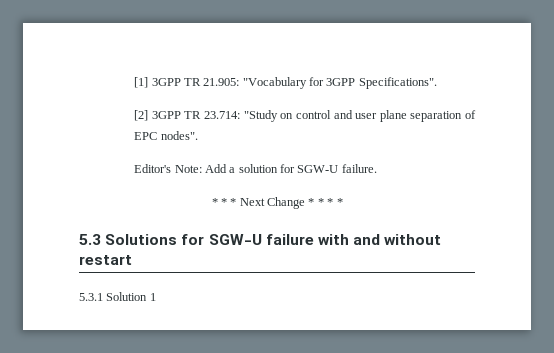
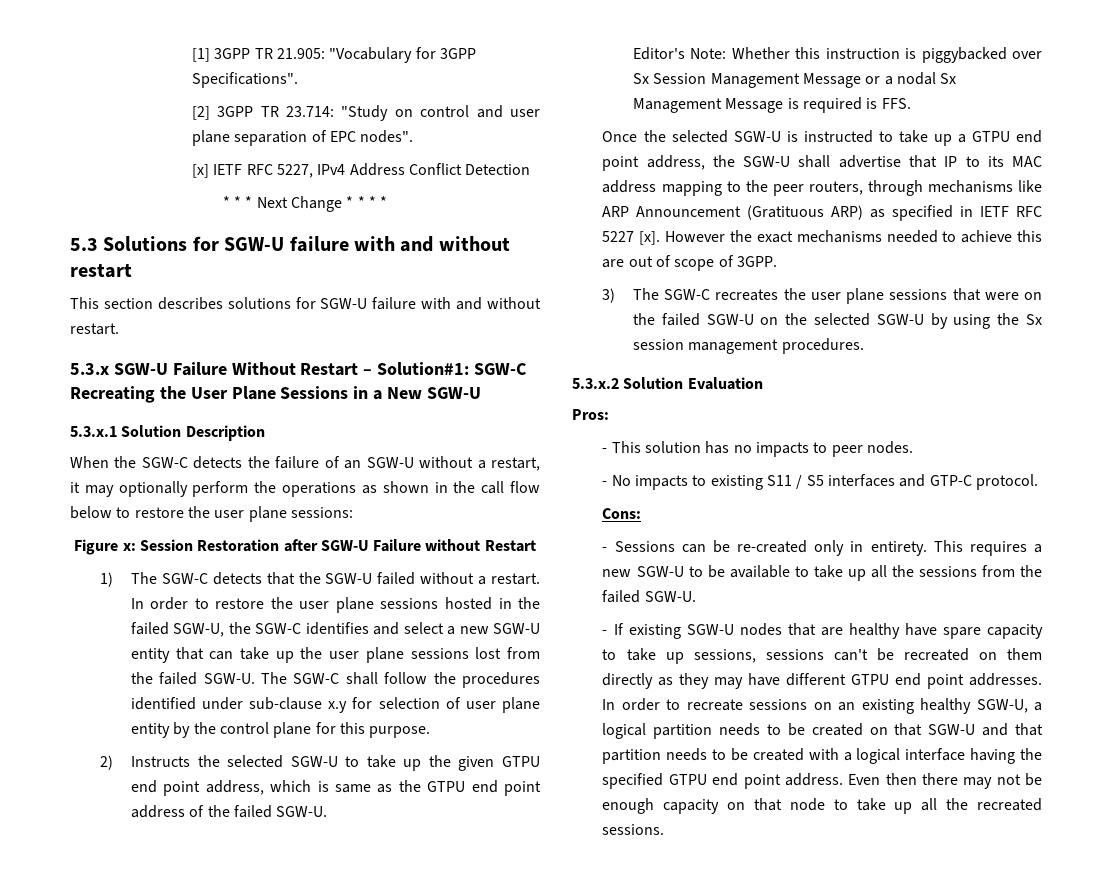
[134,164,377,173] Editor's Note: Add a solution for SGW-U failure. -> [191,163,531,178] [x] IETF RFC 5227, IPv4 Address Conflict Detection
[79,292,156,301] 5.3.1 Solution 1 -> [70,297,542,310] [70,323,119,335] [70,362,528,376] [70,386,481,403] [70,425,265,441] [70,456,540,471] [70,481,540,497] [70,506,353,522] [74,539,536,555] [100,572,541,587] [130,597,541,613] [130,622,541,637] [130,647,540,663] [130,672,541,688] [130,697,541,713] [130,722,431,738] [100,755,540,771] [130,780,541,796] [130,805,328,818] [632,47,1042,63] [632,72,957,88] [632,97,911,113] [602,130,1042,146] [602,155,1042,171] [602,180,1042,196] [602,205,1042,221] [602,230,1042,245] [602,255,778,271] [602,288,1042,304] [632,313,1042,329] [632,338,864,354] [572,377,763,390] [572,409,609,420] [602,441,914,457] [602,474,1039,490] [602,508,642,519] [602,540,1042,556] [602,565,1042,581] [602,590,696,603] [602,623,1043,639] [602,648,1042,664] [602,673,1042,689] [602,698,1042,714] [602,723,1043,739] [602,748,1042,764] [602,773,1043,789] [602,798,1043,814] [602,824,665,835] This section describes solutions for SGW-U failure with and without restart. // 5.3.x SGW-U Failure Without Restart – Solution#1: SGW-C Recreating the User Plane Sessions in a New SGW-U // 5.3.x.1 Solution Description // When the SGW-C detects the failure of an SGW-U without a restart, it may optionally perform the operations as shown in the call flow below to restore the user plane sessions: // Figure x: Session Restoration after SGW-U Failure without Restart // 1) The SGW-C detects that the SGW-U failed without a restart. In order to restore the user plane sessions hosted in the failed SGW-U, the SGW-C identifies and select a new SGW-U entity that can take up the user plane sessions lost from the failed SGW-U. The SGW-C shall follow the procedures identified under sub-clause x.y for selection of user plane entity by the control plane for this purpose. // 2) Instructs the selected SGW-U to take up the given GTPU end point address, which is same as the GTPU end point address of the failed SGW-U. // Editor's Note: Whether this instruction is piggybacked over Sx Session Management Message or a nodal Sx Management Message is required is FFS. // Once the selected SGW-U is instructed to take up a GTPU end point address, the SGW-U shall advertise that IP to its MAC address mapping to the peer routers, through mechanisms like ARP Announcement (Gratituous ARP) as specified in IETF RFC 5227 [x]. However the exact mechanisms needed to achieve this are out of scope of 3GPP. // 3) The SGW-C recreates the user plane sessions that were on the failed SGW-U on the selected SGW-U by using the Sx session management procedures. // 5.3.x.2 Solution Evaluation // Pros: // - This solution has no impacts to peer nodes. // - No impacts to existing S11 / S5 interfaces and GTP-C protocol. // Cons: // - Sessions can be re-created only in entirety. This requires a new SGW-U to be available to take up all the sessions from the failed SGW-U. // - If existing SGW-U nodes that are healthy have spare capacity to take up sessions, sessions can't be recreated on them directly as they may have different GTPU end point addresses. In order to recreate sessions on an existing healthy SGW-U, a logical partition needs to be created on that SGW-U and that partition needs to be created with a logical interface having the specified GTPU end point address. Even then there may not be enough capacity on that node to take up all the recreated sessions.

